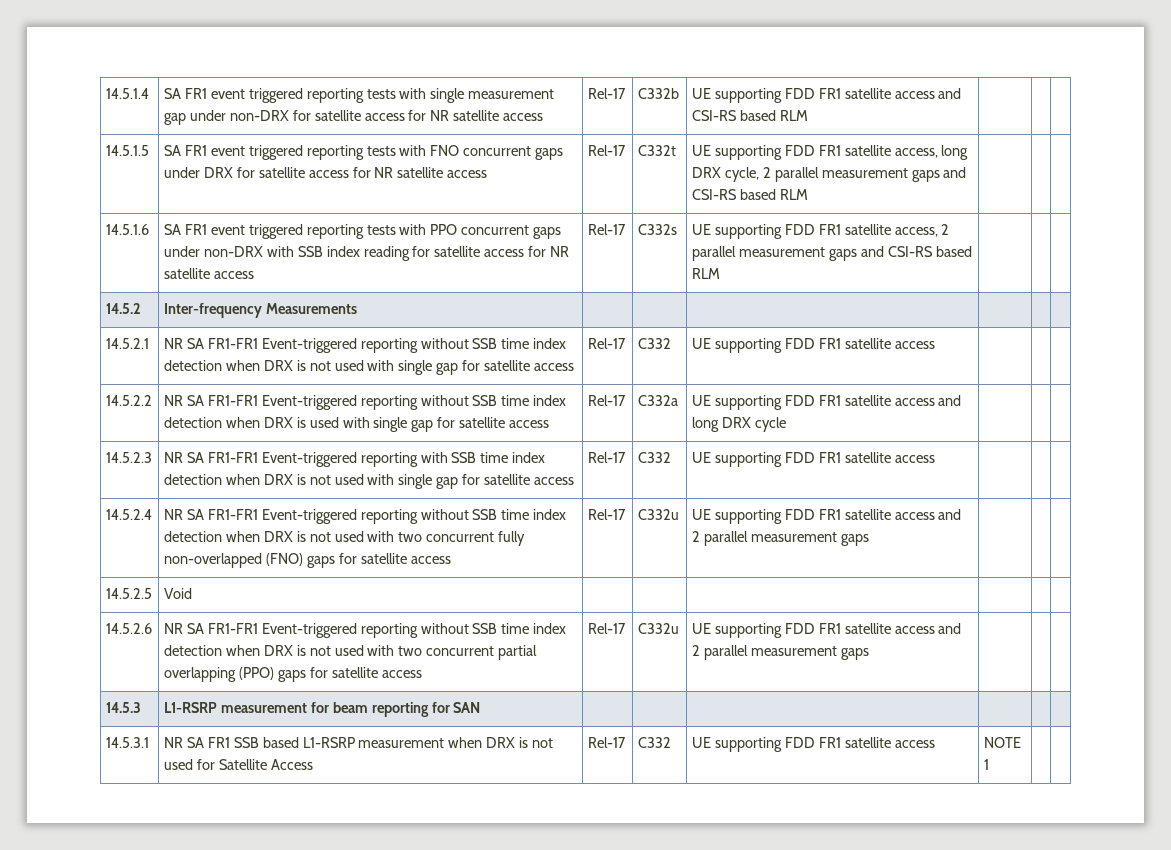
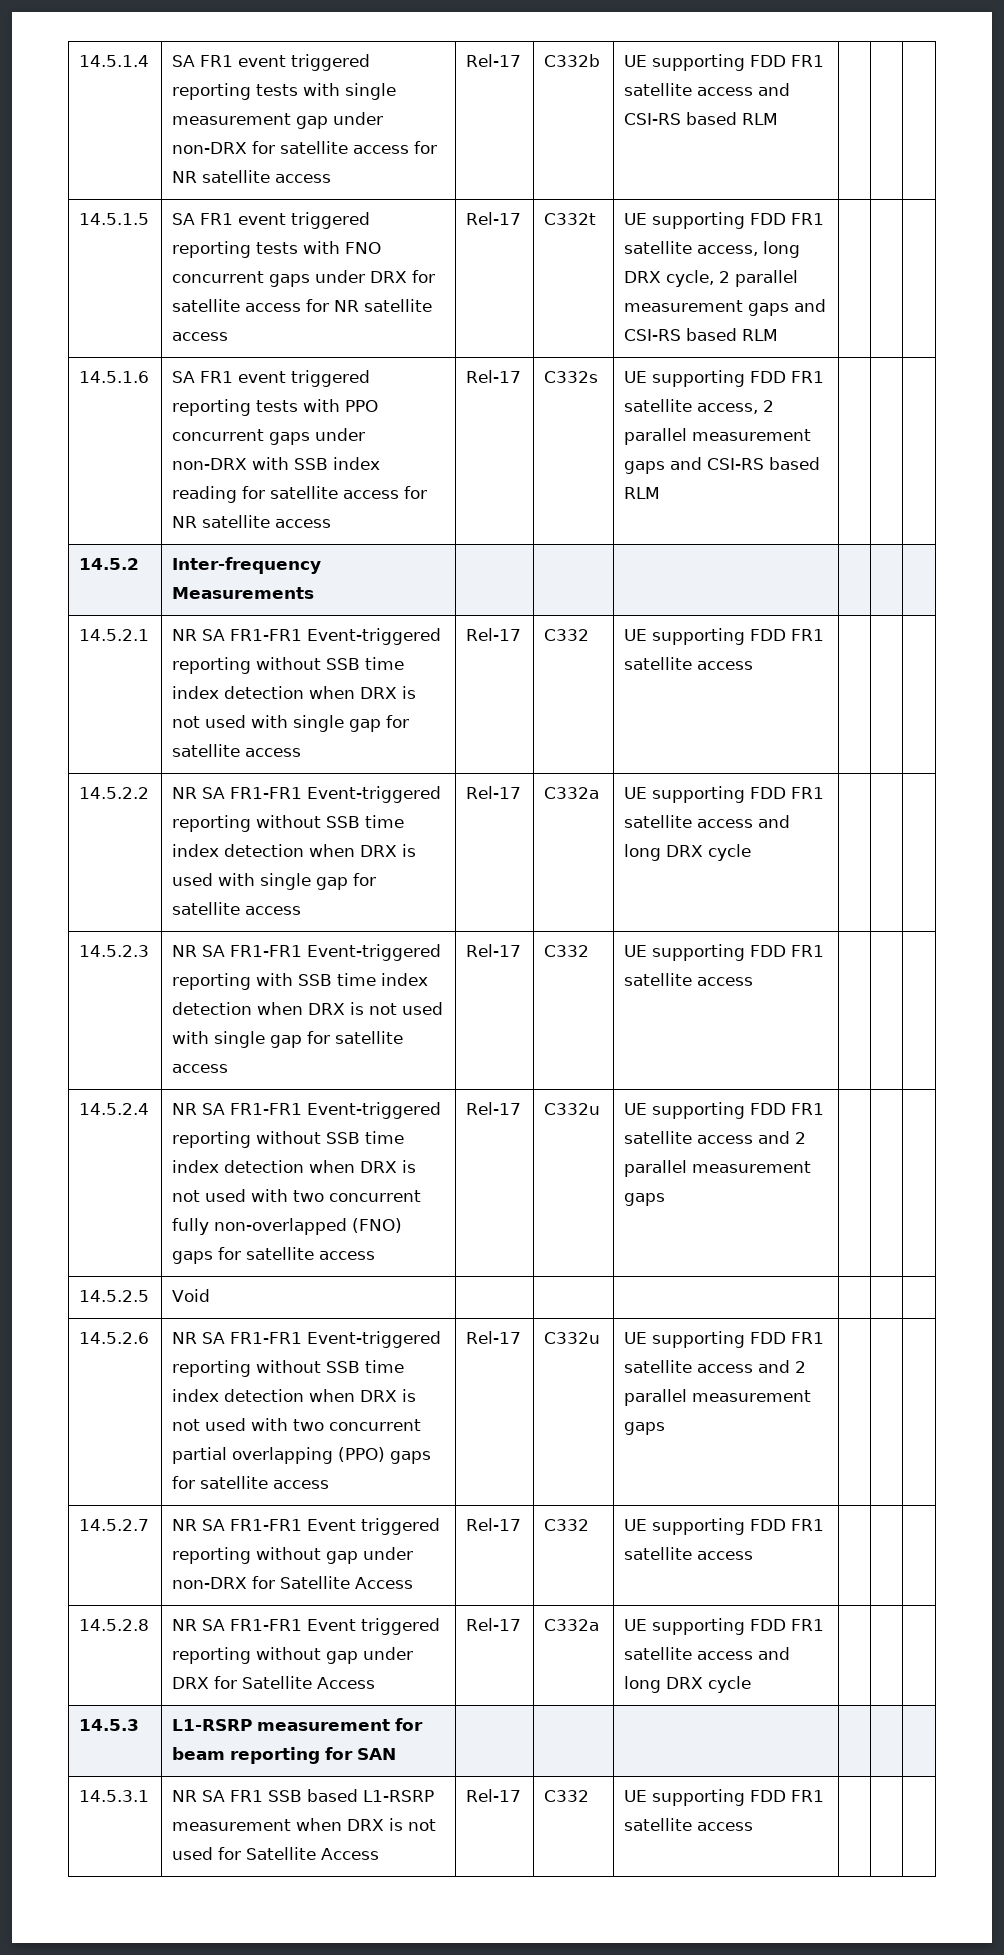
(869, 654) none -> [79,1519,150,1531] [172,1518,441,1535] [172,1547,414,1564] [172,1576,414,1589] [466,1518,522,1531] [544,1519,590,1531] [624,1518,825,1535] [624,1547,754,1560] [79,1619,150,1631] [172,1618,441,1635] [172,1647,414,1664] [172,1676,376,1689] [466,1618,522,1631] [544,1619,600,1631] [624,1618,825,1635] [624,1647,791,1660] [624,1676,752,1693] // 14.5.2.7 | NR SA FR1-FR1 Event triggered reporting without gap under non-DRX for Satellite Access | Rel-17 | C332 | UE supporting FDD FR1 satellite access | | | // 14.5.2.8 | NR SA FR1-FR1 Event triggered reporting without gap under DRX for Satellite Access | Rel-17 | C332a | UE supporting FDD FR1 satellite access and long DRX cycle | | |
[983,737,1021,748] [983,759,989,770] NOTE 1 -> (754, 1826) none

